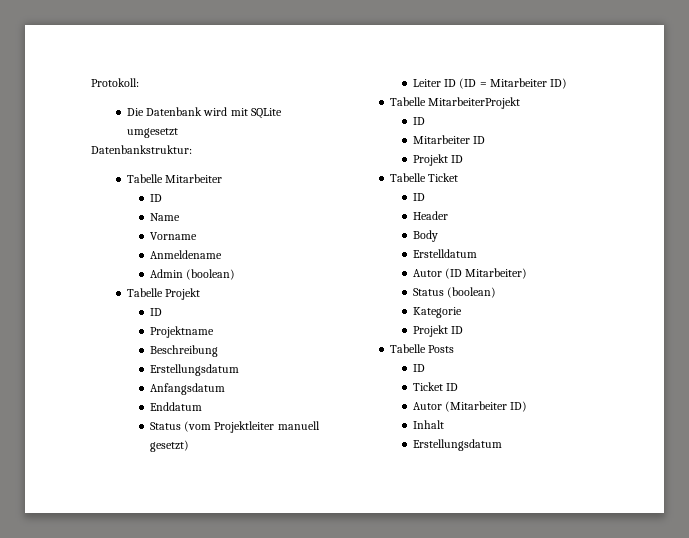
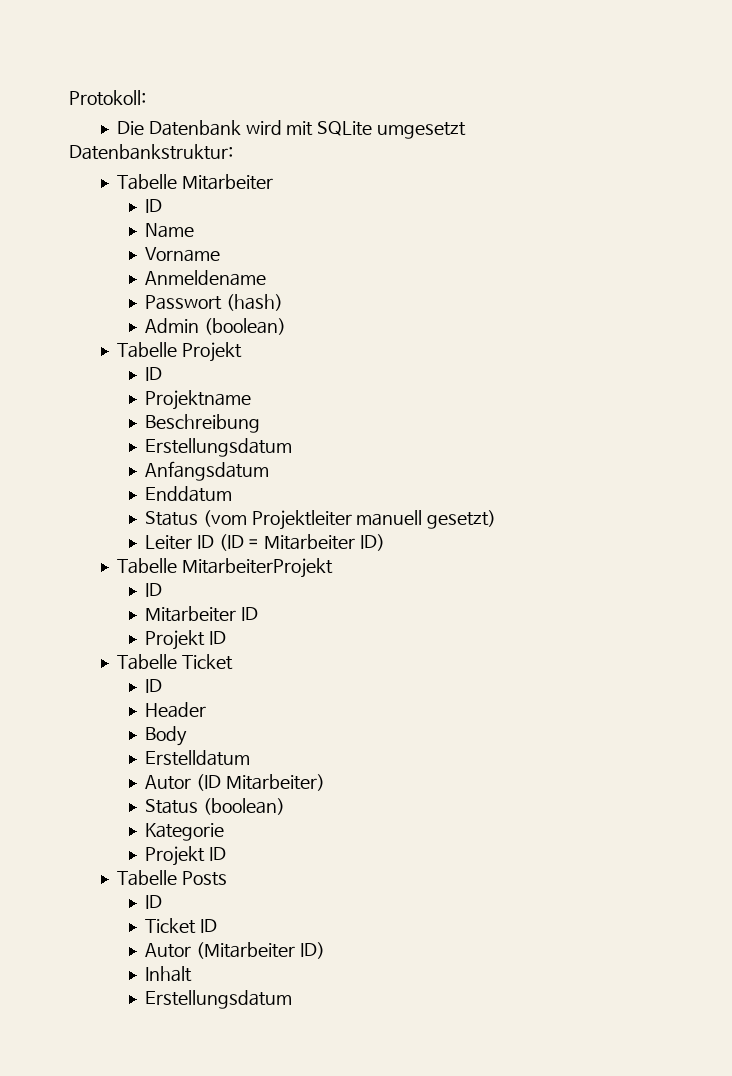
(222, 254) none -> [144,294,283,311] // Passwort (hash)

